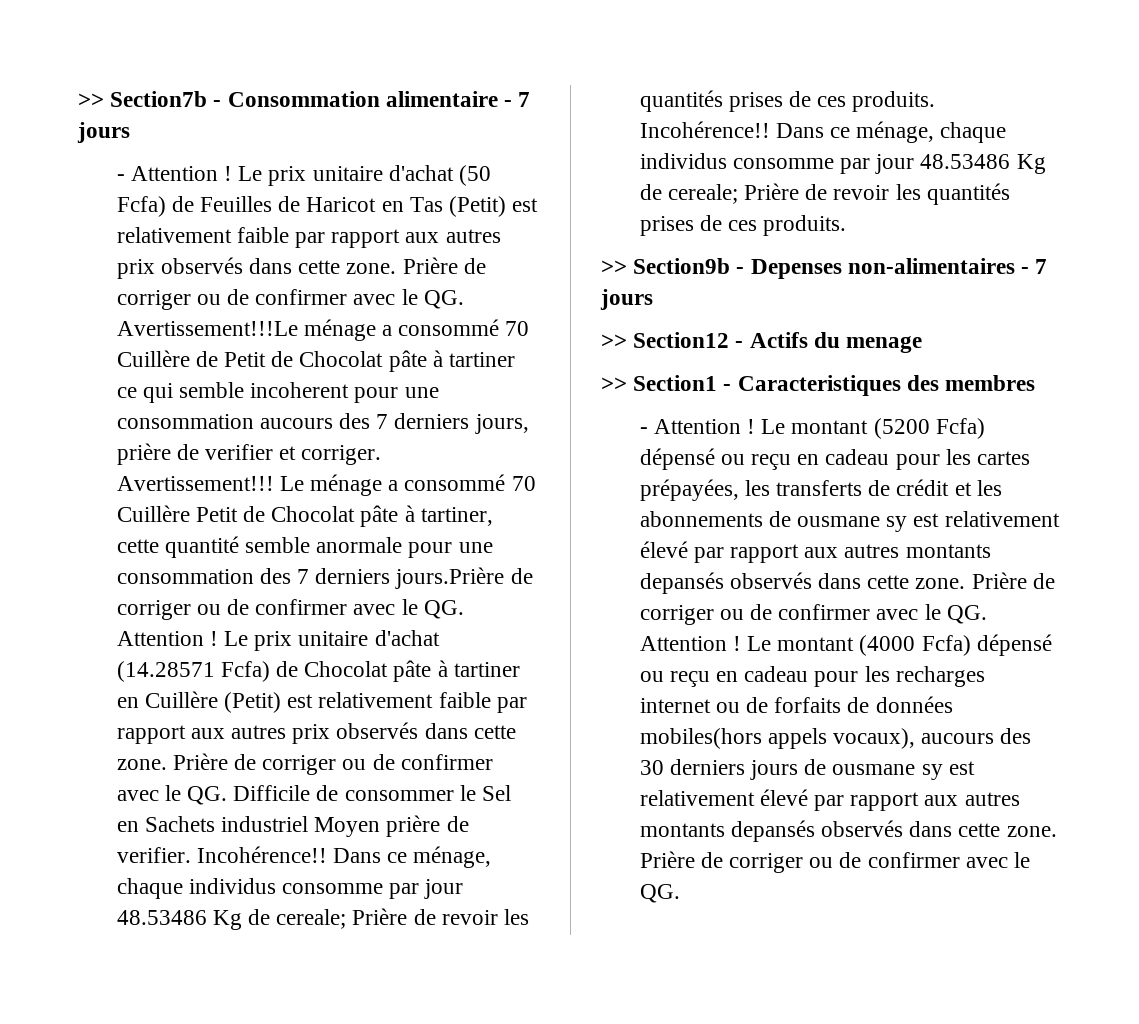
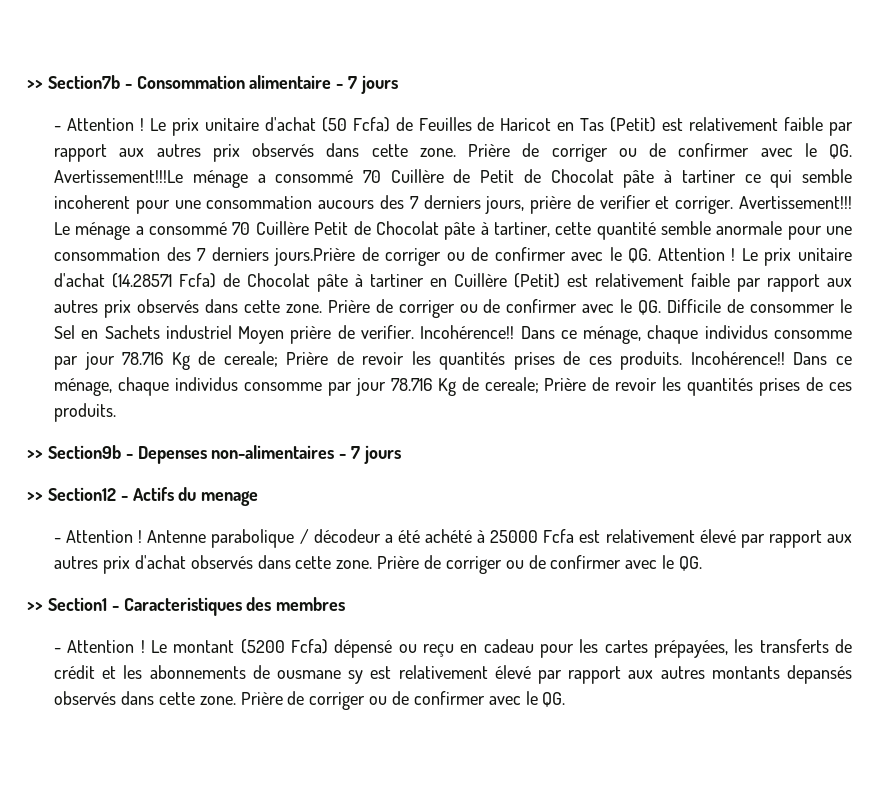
[116,910,207,925] 48.53486 -> [122,352,164,365] 78.716
[920,154,1011,169] 48.53486 -> [390,378,432,391] 78.716
(923, 344) none -> [54,529,852,548] [54,555,702,574] // - Attention ! Antenne parabolique / décodeur a été achété à 25000 Fcfa est relativement élevé par rapport aux autres prix d'achat observés dans cette zone. Prière de corriger ou de confirmer avec le QG.
[639,634,1052,656] [639,666,985,687] [639,696,953,713] [639,728,1032,749] [639,759,975,780] [639,789,1020,811] [639,820,1057,842] [639,851,1031,873] [639,884,680,903] Attention ! Le montant (4000 Fcfa) dépensé ou reçu en cadeau pour les recharges internet ou de forfaits de données mobiles(hors appels vocaux), aucours des 30 derniers jours de ousmane sy est relativement élevé par rapport aux autres montants depansés observés dans cette zone. Prière de corriger ou de confirmer avec le QG. -> (566, 699) none

